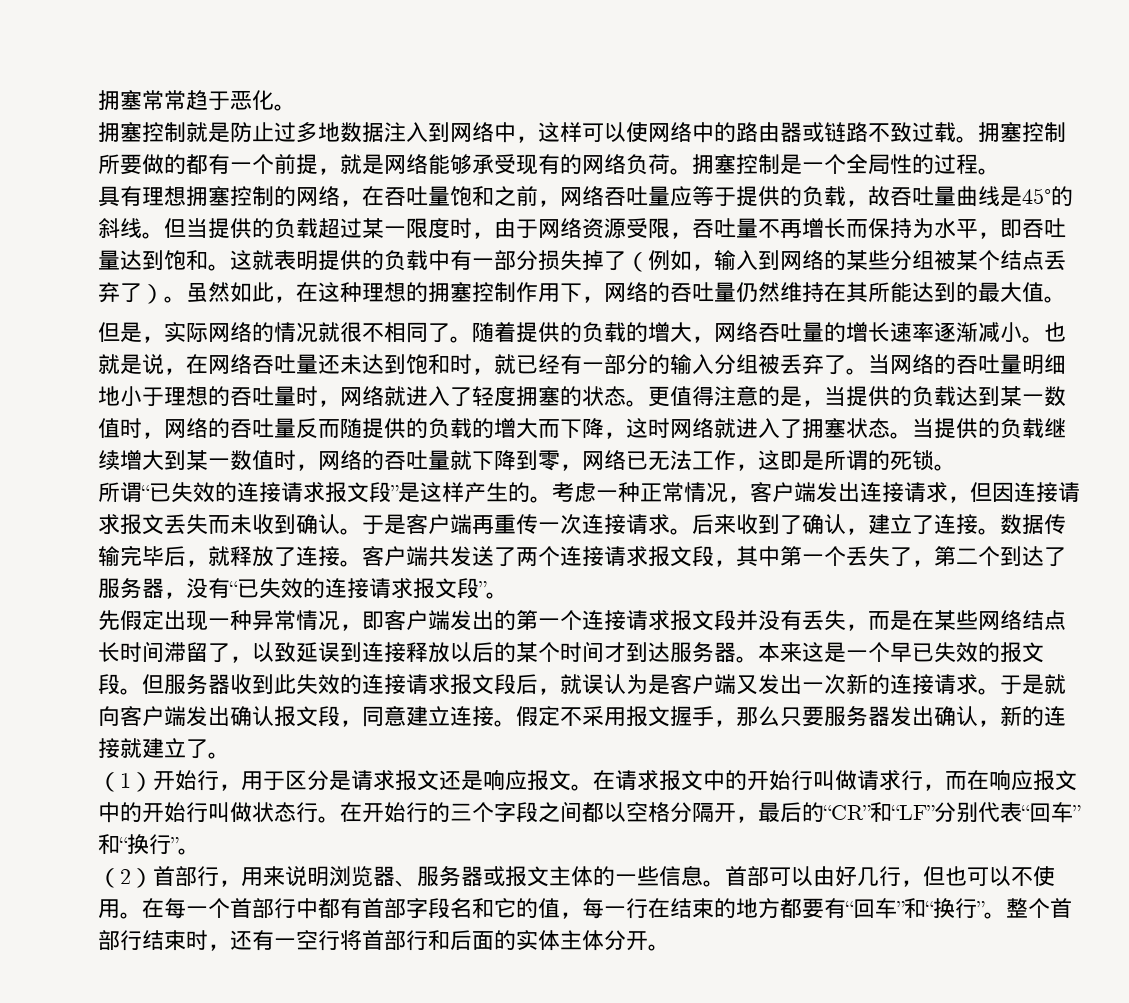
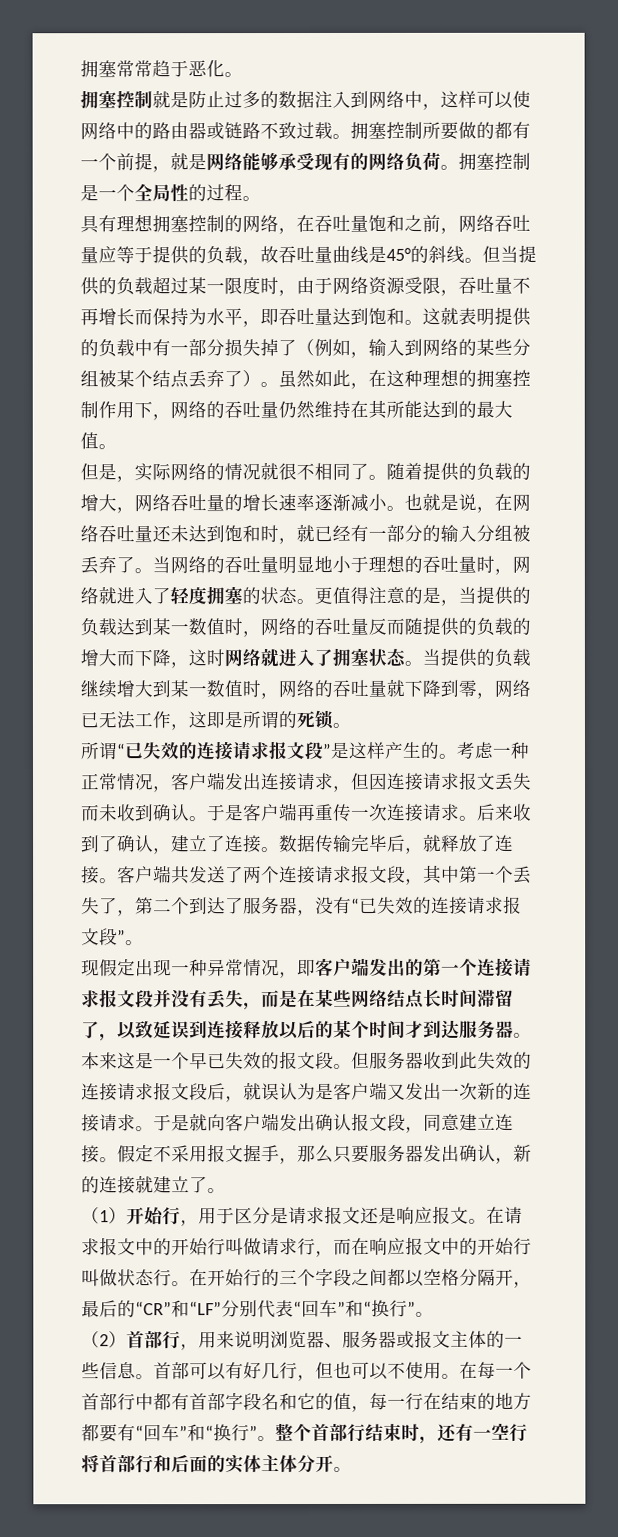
[318,122,340,142] 地 -> [260,91,279,109] 的
[1044,354,1066,374] 细 -> [296,555,315,573] 显
[98,610,120,630] 先 -> [81,959,100,977] 现
[813,866,835,887] 由 -> [225,1362,244,1380] 有

